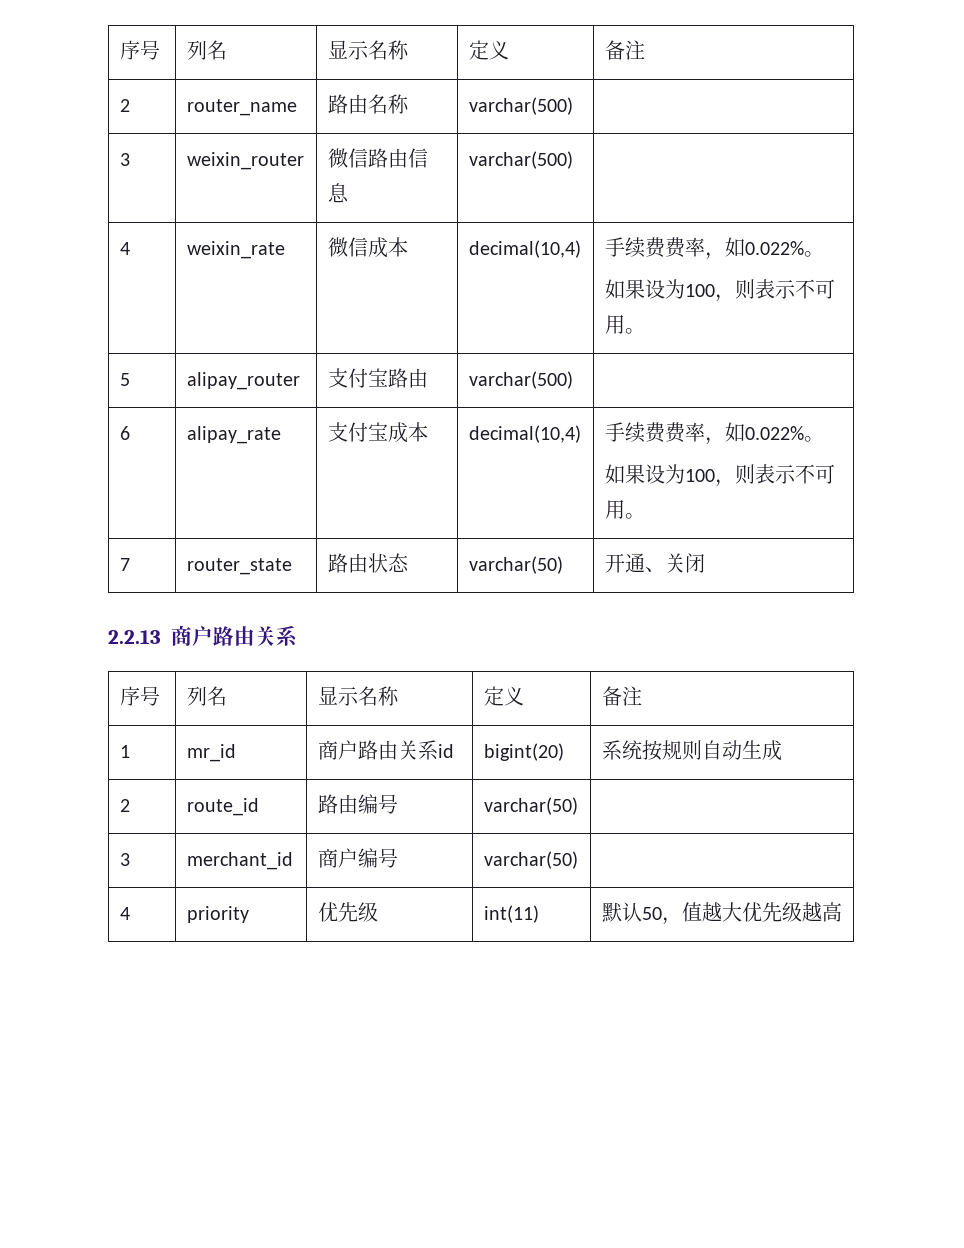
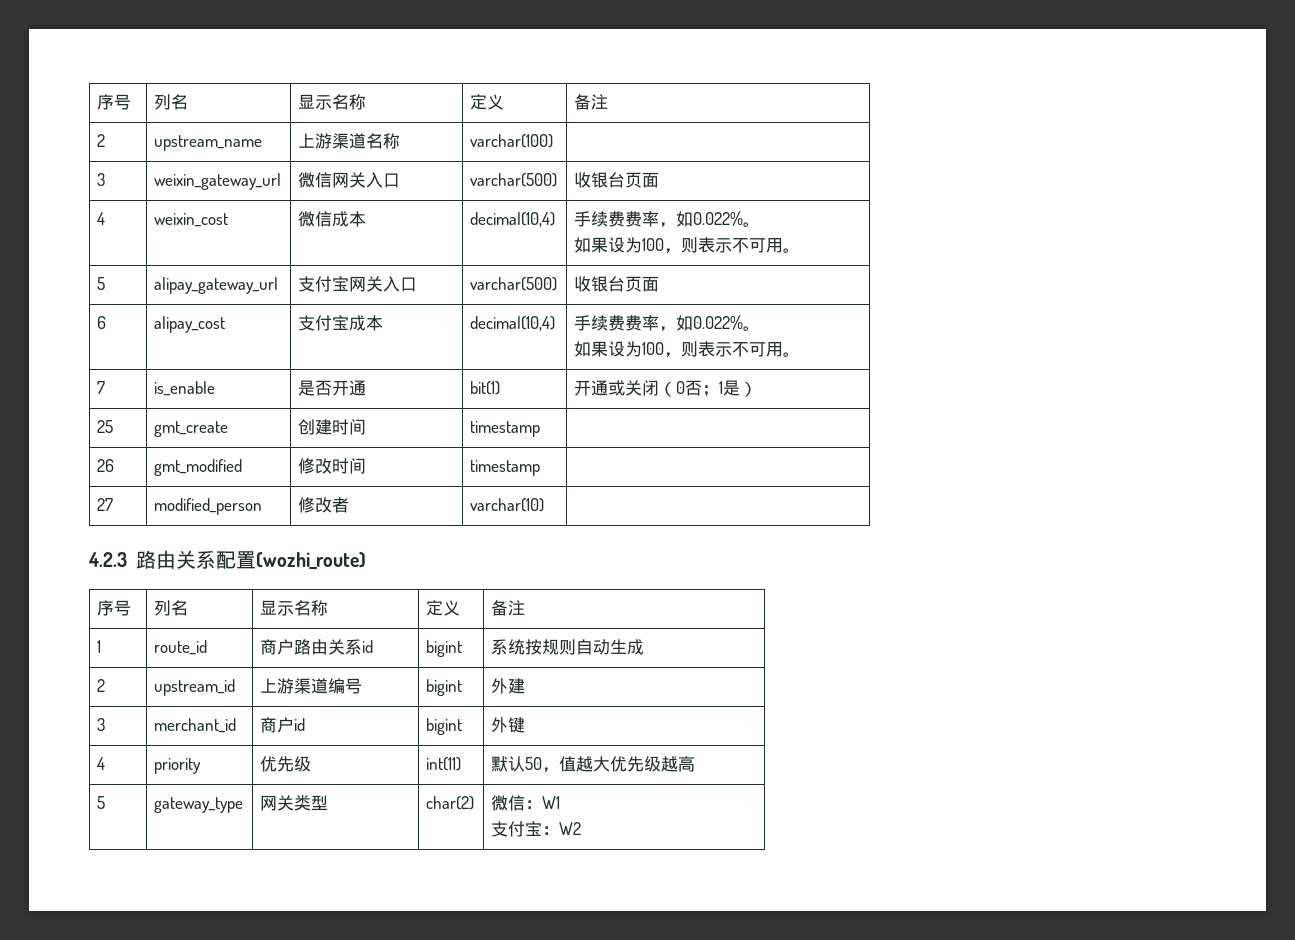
[186,99,297,116] [327,94,409,114] [468,97,573,115] [119,153,130,166] [186,152,304,170] [327,148,428,168] [327,183,349,203] [468,151,573,169] [119,242,130,255] [186,241,285,259] router_name | 路由名称 | varchar(500) | // 3 | weixin_router | 微信路由信息 | varchar(500) | // 4 | weixin_rate -> [154,135,263,151] [298,133,401,149] [470,134,554,148] [97,173,106,186] [154,173,282,190] [298,172,401,188] [470,173,558,187] [574,172,660,188] [97,212,106,225] [154,213,229,227] upstream_name | 上游渠道名称 | varchar(100) | // 3 | weixin_gateway_url | 微信网关入口 | varchar(500) | 收银台页面 // 4 | weixin_cost
[186,372,300,390] [327,368,428,388] [468,371,573,389] alipay_router | 支付宝路由 | varchar(500) | -> [154,277,279,294] [298,276,418,292] [470,277,558,291] [574,276,660,292] alipay_gateway_url | 支付宝网关入口 | varchar(500) | 收银台页面
[186,426,281,444] alipay_rate -> [154,316,226,333] alipay_cost
[186,558,292,575] [327,553,409,573] [468,556,563,574] [604,553,665,573] router_state | 路由状态 | varchar(50) | 开通、 -> [154,381,216,396] [298,380,367,396] [470,381,501,395] [574,380,626,396] is_enable | 是否开通 | bit(1) | 开通或
[108,625,297,647] // 2.2.13商户路由关系 -> [659,380,758,397] [97,420,114,433] [154,421,229,437] [298,419,367,435] [470,421,541,437] [97,459,115,472] [154,459,243,476] [298,458,367,474] [470,460,541,476] [97,498,114,511] [154,498,263,515] [298,497,350,513] [470,498,545,512] [88,550,366,570] （0否；1是） // 25 | gmt_create | 创建时间 | timestamp | // 26 | gmt_modified | 修改时间 | timestamp | // 27 | modified_person | 修改者 | varchar(10) | // 4.2.3路由关系配置(wozhi_route)
[186,744,236,762] mr_id -> [154,640,208,655] route_id
[483,743,564,761] bigint(20) -> [426,640,463,657] bigint
[186,798,259,816] [317,794,398,814] [483,797,578,815] route_id | 路由编号 | varchar(50) | -> [154,679,236,696] [260,678,363,694] [426,679,463,696] [491,678,526,694] upstream_id | 上游渠道编号 | bigint | 外建
[357,848,398,868] [483,851,578,869] 编号 | varchar(50) | -> [294,718,306,731] [426,718,463,735] [491,717,526,733] id | bigint | 外键
(842, 912) none -> [97,796,106,809] [154,797,244,813] [260,795,329,811] [426,796,475,810] [491,795,561,811] [491,821,582,837] // 5 | gateway_type | 网关类型 | char(2) | 微信：W1 // 支付宝：W2

